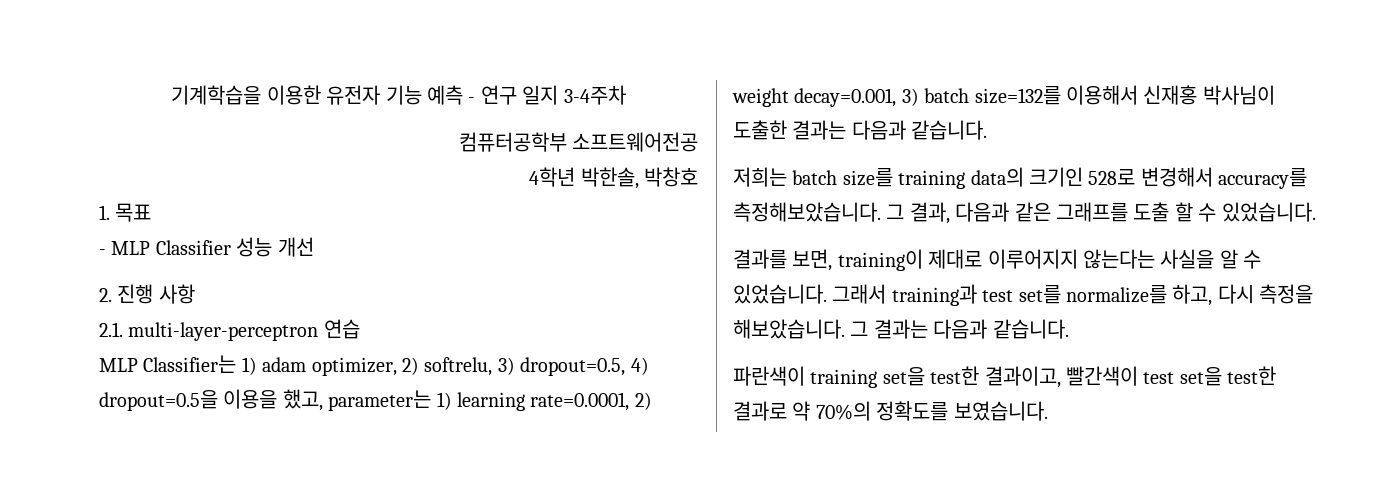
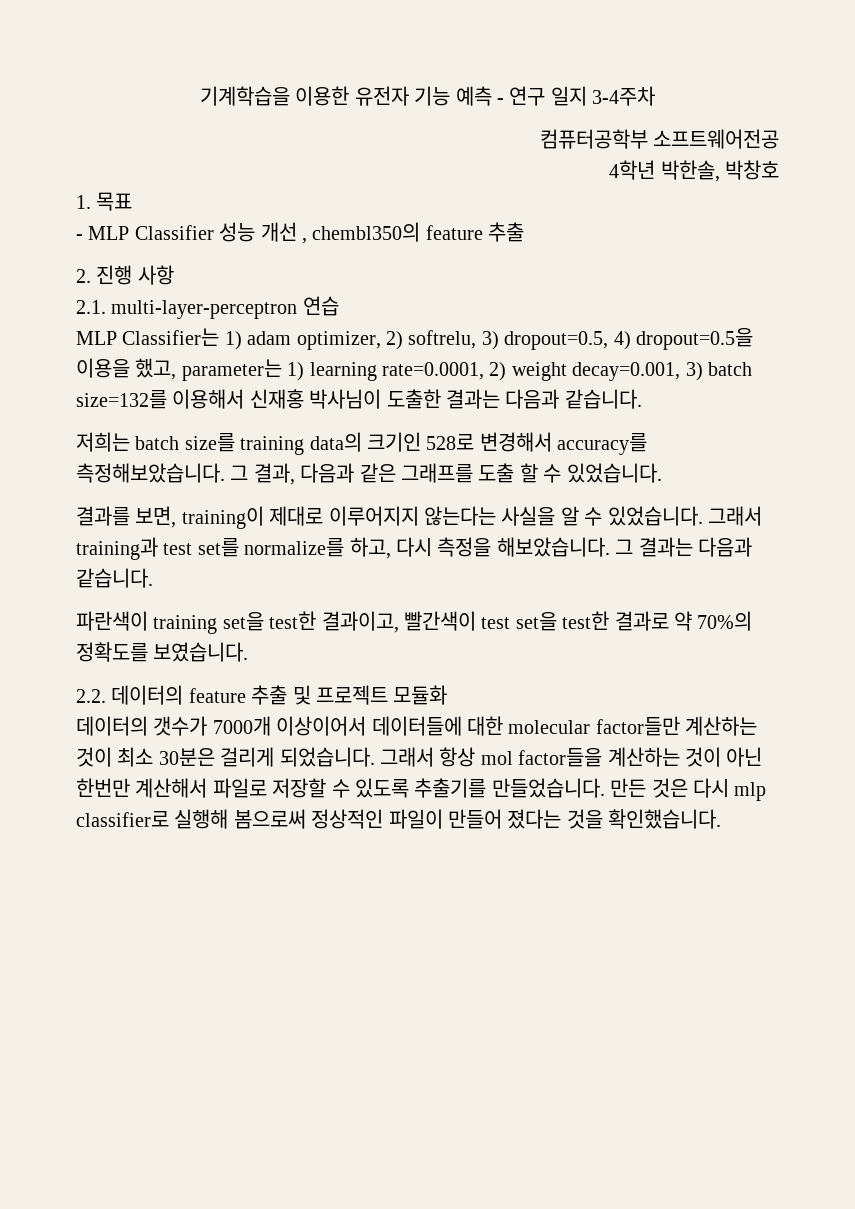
(314, 247) none -> [302,222,525,244] , chembl350의 feature 추출
(1048, 411) none -> [76,685,448,705] [76,716,758,736] [76,747,763,767] [76,778,767,801] [76,809,722,829] // 2.2. 데이터의 feature 추출 및 프로젝트 모듈화 // 데이터의 갯수가 7000개 이상이어서 데이터들에 대한 molecular factor들만 계산하는 것이 최소 30분은 걸리게 되었습니다. 그래서 항상 mol factor들을 계산하는 것이 아닌 한번만 계산해서 파일로 저장할 수 있도록 추출기를 만들었습니다. 만든 것은 다시 mlp classifier로 실행해 봄으로써 정상적인 파일이 만들어 졌다는 것을 확인했습니다.

